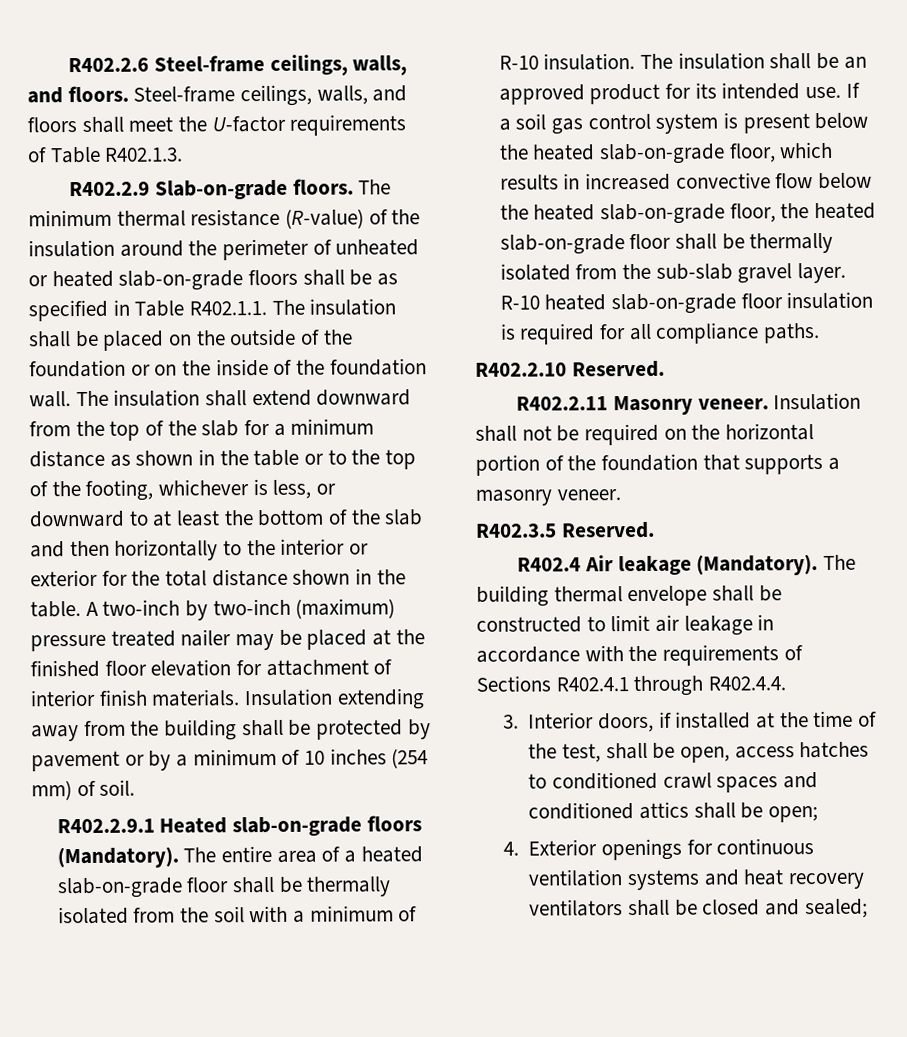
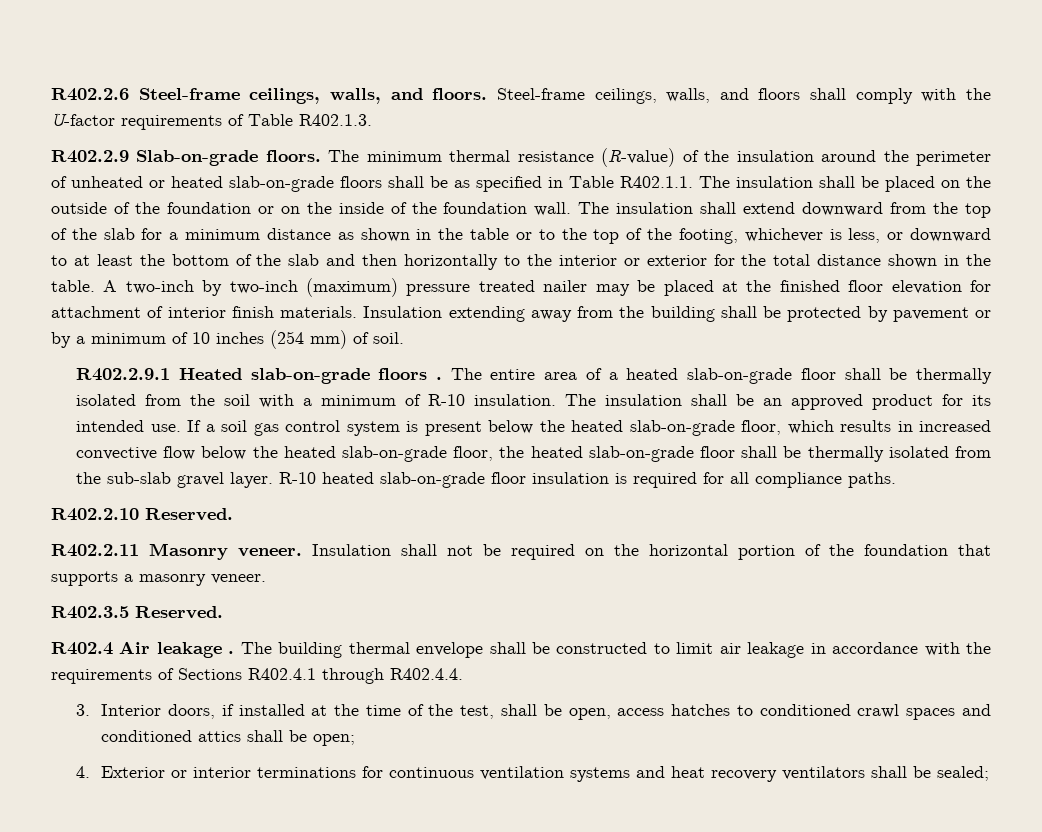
[128,116,174,132] meet -> [855,88,957,104] comply with
[56,846,179,869] (Mandatory). -> [435,377,442,380] .
[696,554,819,576] (Mandatory). -> [228,651,235,654] .
[600,838,682,861] openings -> [171,767,357,778] or interior terminations
[702,899,800,916] closed and -> (932, 772) none

